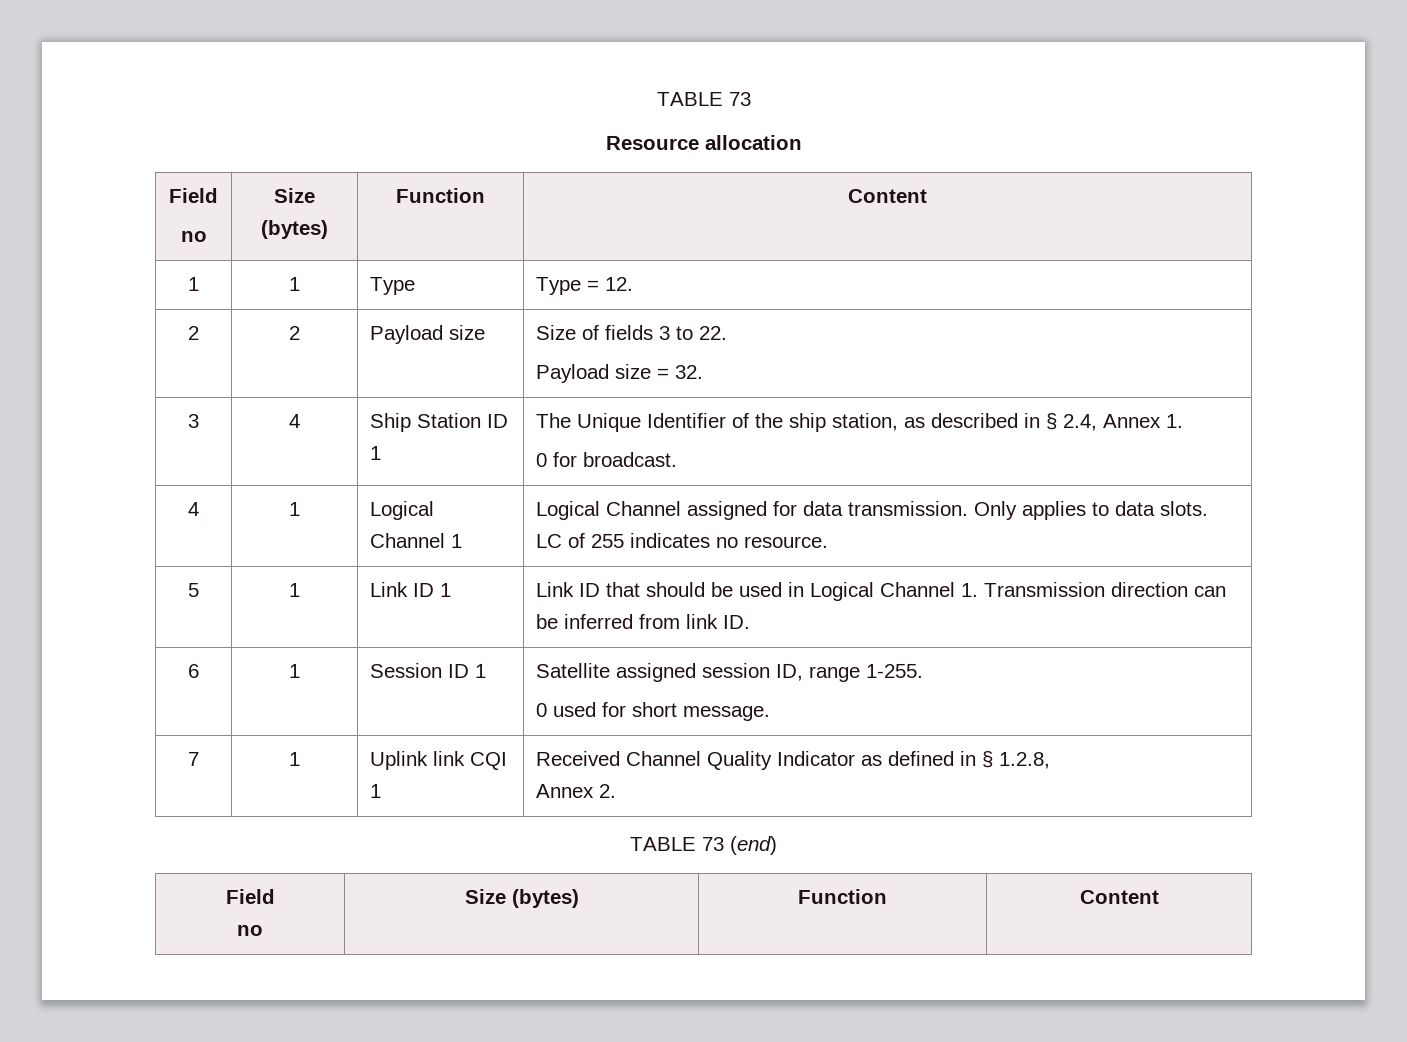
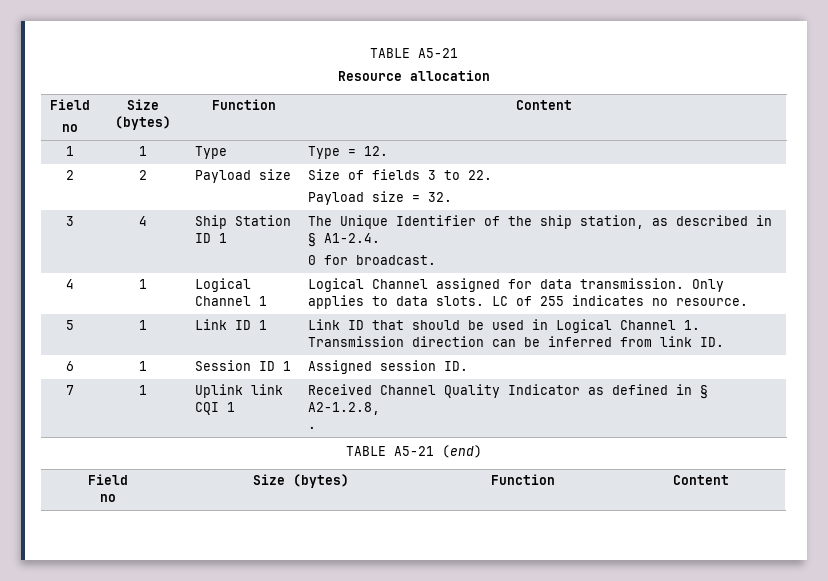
[656,92,751,106] TABLE 73 -> [370,48,458,58] TABLE A5-21
[1063,414,1184,431] 2.4, Annex 1. -> [323,233,380,243] A1-2.4.
[536,663,924,682] [536,702,771,721] Satellite assigned session ID, range 1-255. // 0 used for short message. -> [307,360,468,374] Assigned session ID.
[999,752,1051,769] [536,784,617,798] [630,837,724,851] 1.2.8, // Annex 2. // TABLE 73 -> [307,402,380,415] [307,426,316,429] [346,446,434,456] A2-1.2.8, // . // TABLE A5-21

